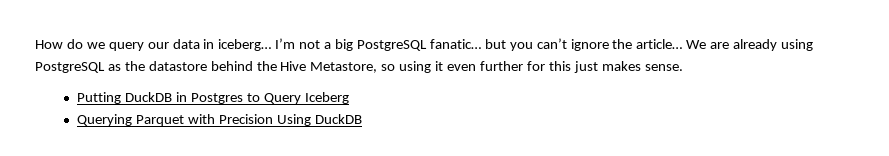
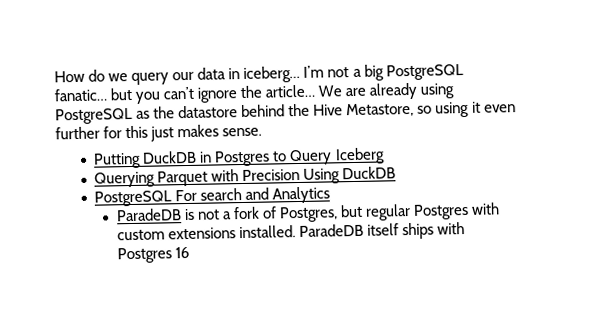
(362, 119) none -> [94,186,331,207] [115,202,501,223] [116,222,466,241] [116,246,190,264] // PostgreSQL For search and Analytics // ParadeDB is not a fork of Postgres, but regular Postgres with custom extensions installed. ParadeDB itself ships with Postgres 16

